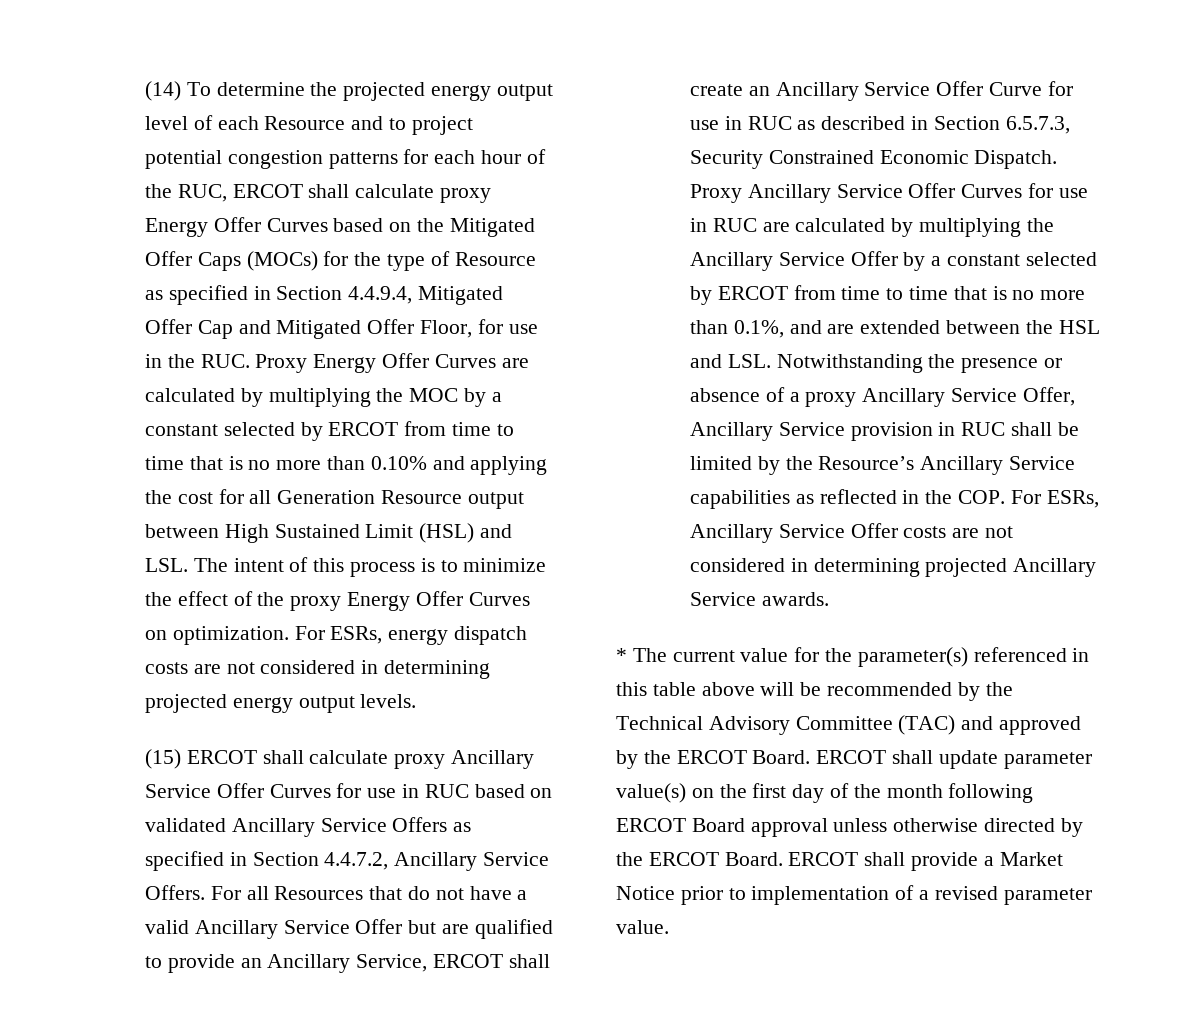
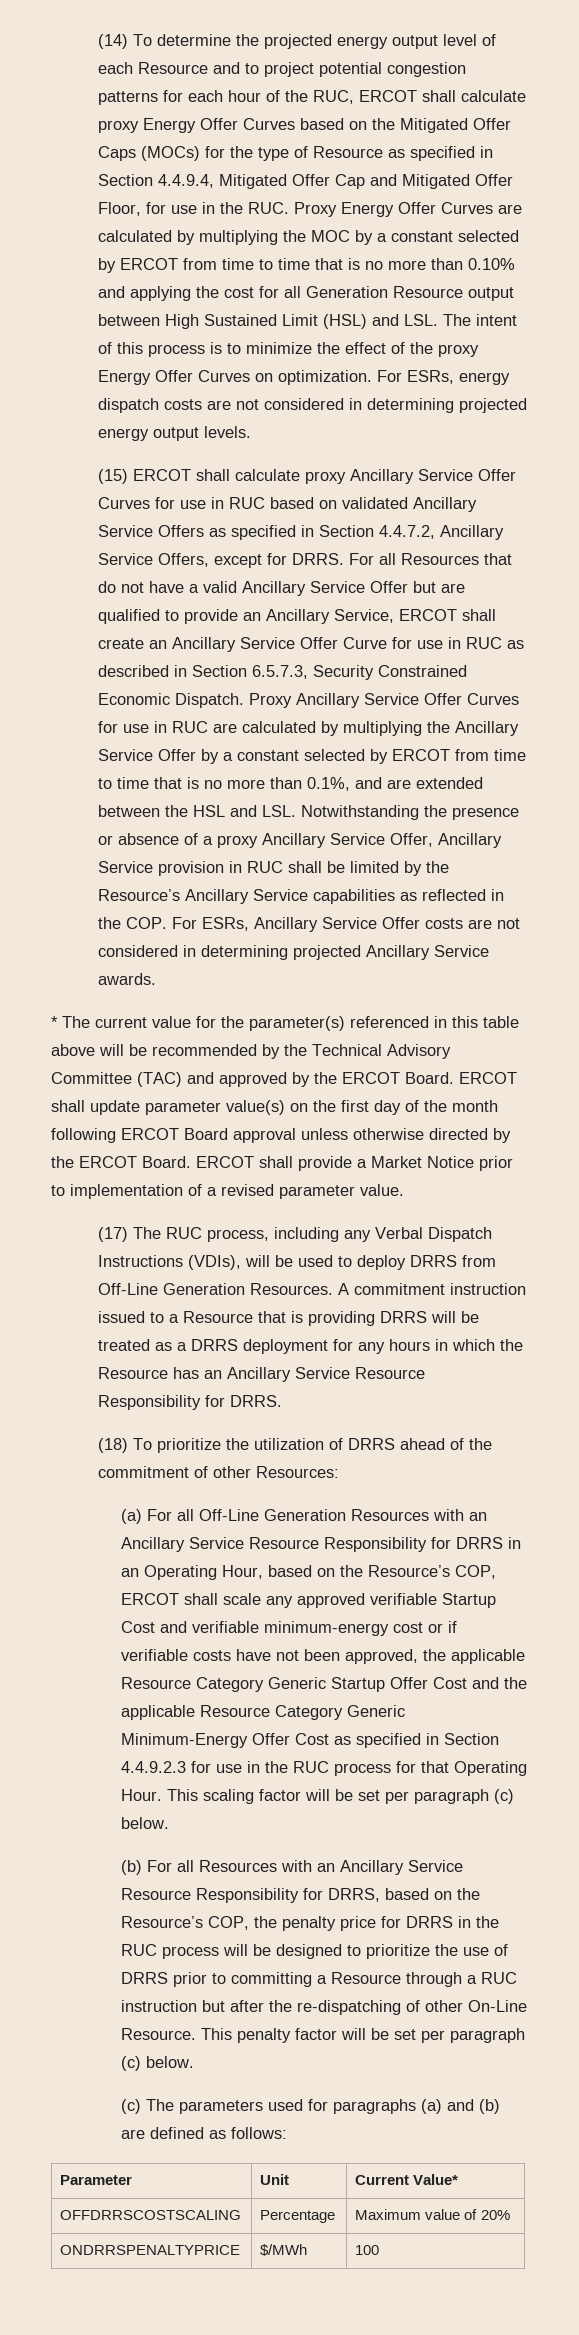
[144,885,205,900] Offers. -> [157,553,344,568] Offers, except for DRRS.
(669, 927) none -> [97,1227,492,1242] [97,1255,496,1270] [97,1283,526,1295] [97,1311,479,1326] [97,1339,523,1354] [97,1367,425,1382] [97,1395,282,1410] [97,1438,492,1453] [97,1466,339,1478] [121,1509,488,1524] [121,1537,522,1552] [121,1565,497,1580] [121,1593,497,1608] [121,1621,458,1636] [121,1649,526,1664] [121,1677,528,1692] [121,1705,406,1720] [121,1733,500,1748] [121,1761,528,1776] [121,1789,515,1804] [121,1817,170,1829] [121,1860,464,1875] [121,1888,481,1903] [121,1916,500,1931] [121,1944,509,1959] [121,1972,518,1987] [121,2000,528,2015] [121,2028,526,2043] [121,2056,195,2071] [121,2099,501,2114] [121,2127,288,2139] [60,2175,133,2185] [260,2174,290,2185] [355,2174,459,2185] [60,2210,242,2220] [260,2210,336,2223] [355,2209,510,2220] [60,2245,241,2255] [260,2244,308,2256] [355,2245,380,2255] // (17) The RUC process, including any Verbal Dispatch Instructions (VDIs), will be used to deploy DRRS from Off-Line Generation Resources. A commitment instruction issued to a Resource that is providing DRRS will be treated as a DRRS deployment for any hours in which the Resource has an Ancillary Service Resource Responsibility for DRRS. // (18) To prioritize the utilization of DRRS ahead of the commitment of other Resources: // (a) For all Off-Line Generation Resources with an Ancillary Service Resource Responsibility for DRRS in an Operating Hour, based on the Resource’s COP, ERCOT shall scale any approved verifiable Startup Cost and verifiable minimum-energy cost or if verifiable costs have not been approved, the applicable Resource Category Generic Startup Offer Cost and the applicable Resource Category Generic Minimum-Energy Offer Cost as specified in Section 4.4.9.2.3 for use in the RUC process for that Operating Hour. This scaling factor will be set per paragraph (c) below. // (b) For all Resources with an Ancillary Service Resource Responsibility for DRRS, based on the Resource’s COP, the penalty price for DRRS in the RUC process will be designed to prioritize the use of DRRS prior to committing a Resource through a RUC instruction but after the re-dispatching of other On-Line Resource. This penalty factor will be set per paragraph (c) below. // (c) The parameters used for paragraphs (a) and (b) are defined as follows: // Parameter | Unit | Current Value* // OFFDRRSCOSTSCALING | Percentage | Maximum value of 20% // ONDRRSPENALTYPRICE | $/MWh | 100

